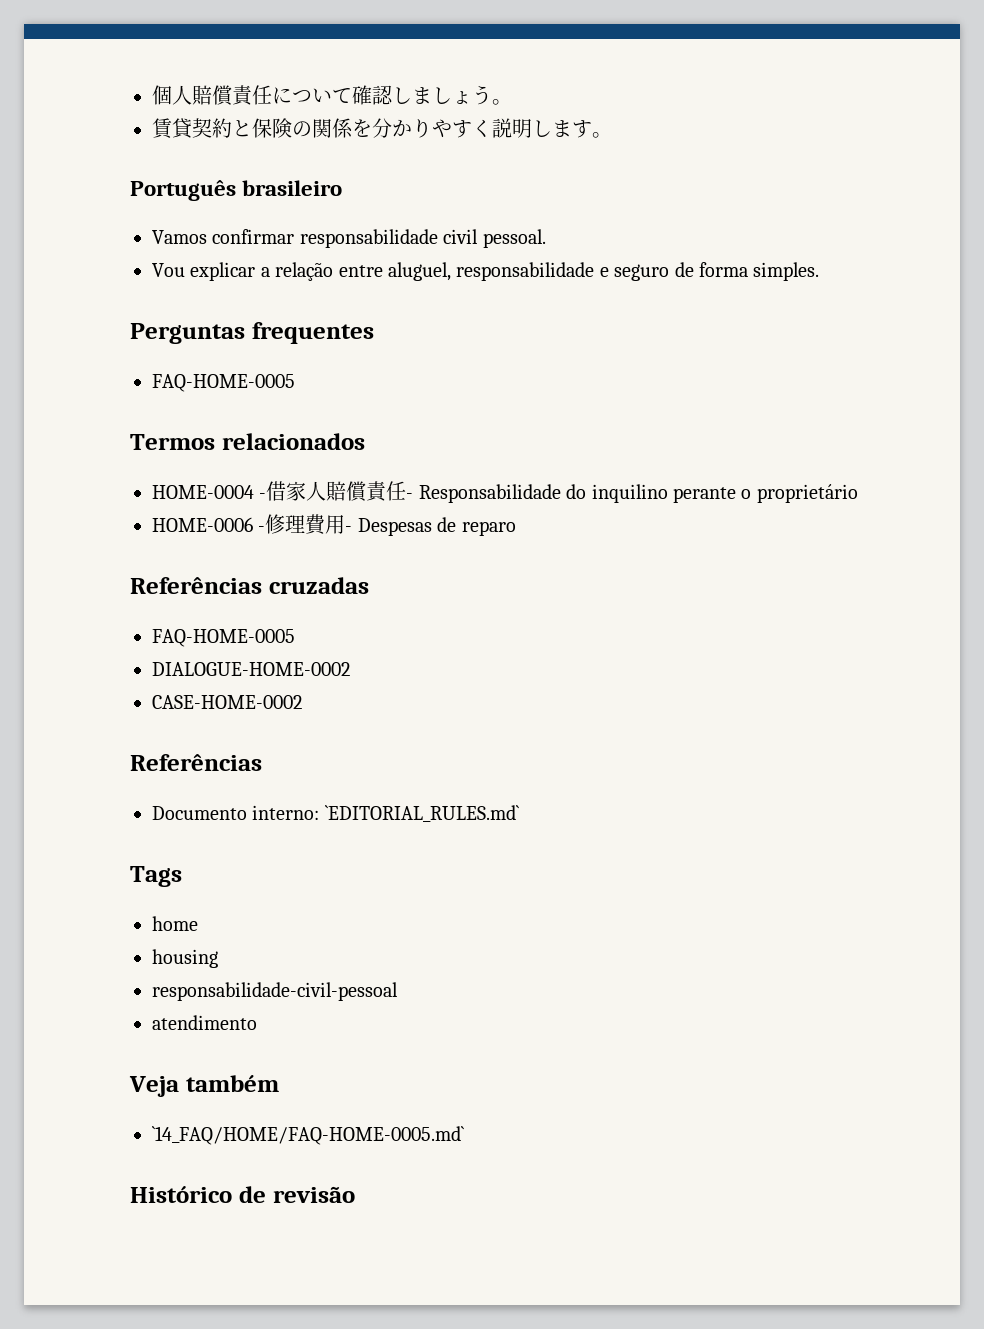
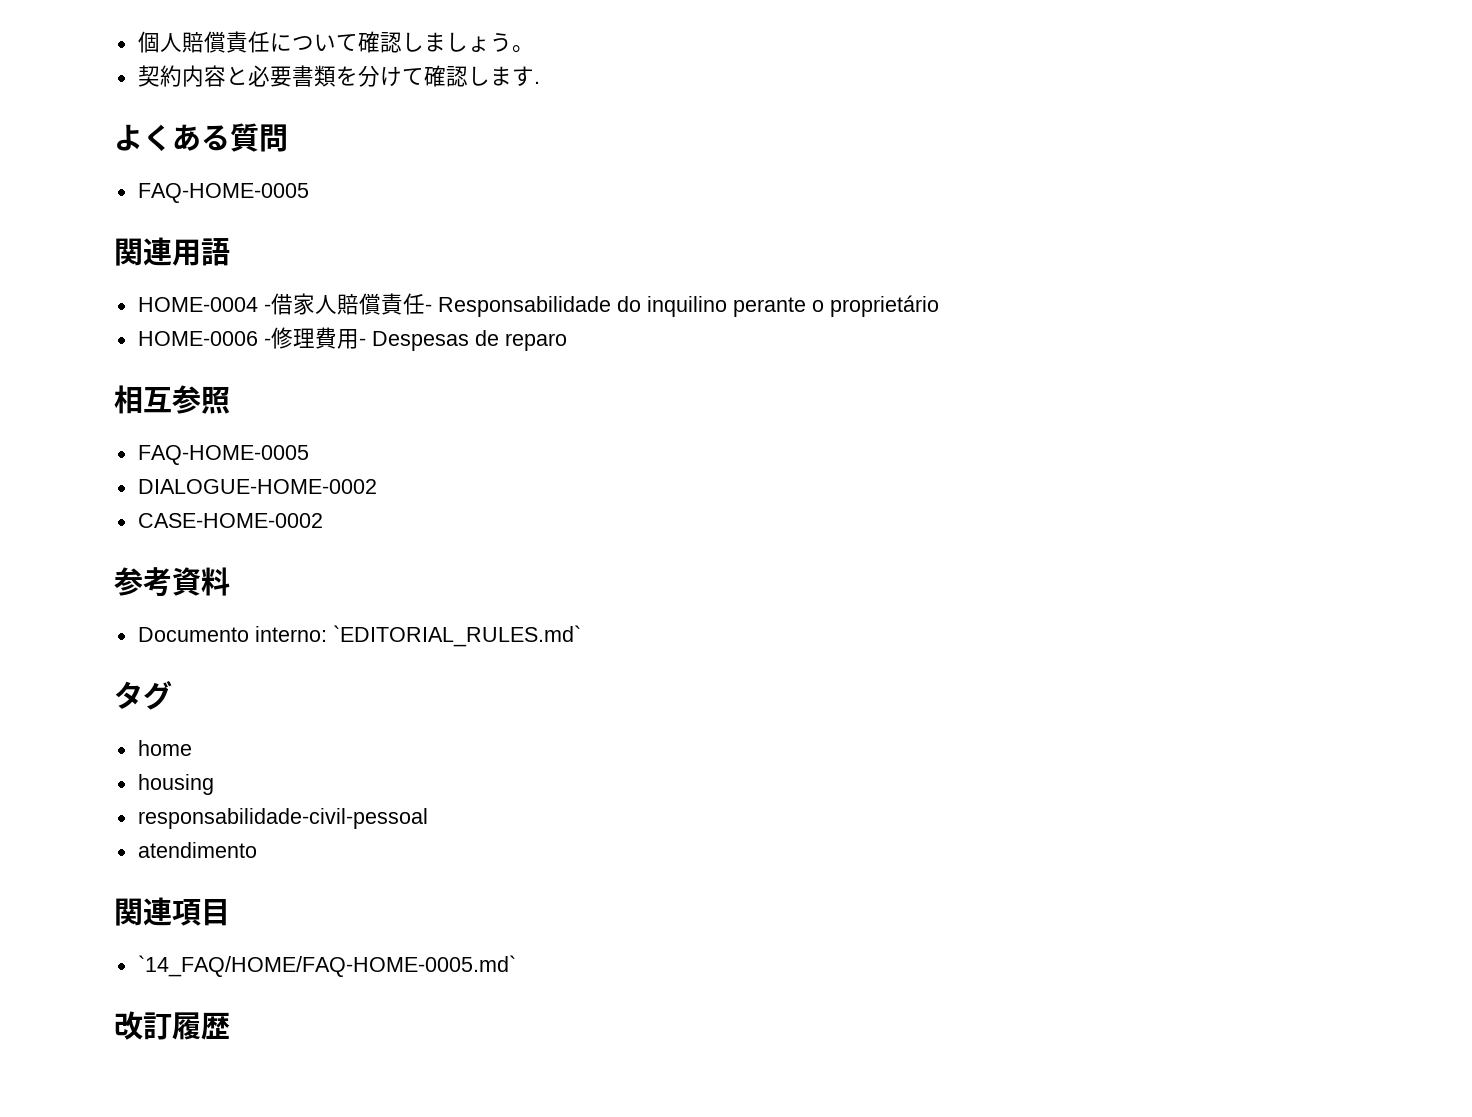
[152,118,612,139] [130,180,343,201] [152,229,546,248] [152,262,820,281] [130,322,374,344] [152,374,295,392] [130,433,365,450] 賃貸契約と保険の関係を分かりやすく説明します。 // Português brasileiro // Vamos confirmar responsabilidade civil pessoal. // Vou explicar a relação entre aluguel, responsabilidade e seguro de forma simples. // Perguntas frequentes // FAQ-HOME-0005 // Termos relacionados -> [137,65,540,87] [114,123,288,152] [137,183,309,203] [114,237,230,266] 契約内容と必要書類を分けて確認します. // よくある質問 // FAQ-HOME-0005 // 関連用語
[130,577,369,594] Referências cruzadas -> [114,385,230,414] 相互参照
[130,754,262,771] Referências -> [114,567,230,597] 参考資料
[130,866,182,887] Tags -> [114,681,172,710] タグ
[129,1075,279,1097] Veja também -> [114,897,230,926] 関連項目
[130,1186,355,1203] Histórico de revisão -> [114,1011,230,1040] 改訂履歴

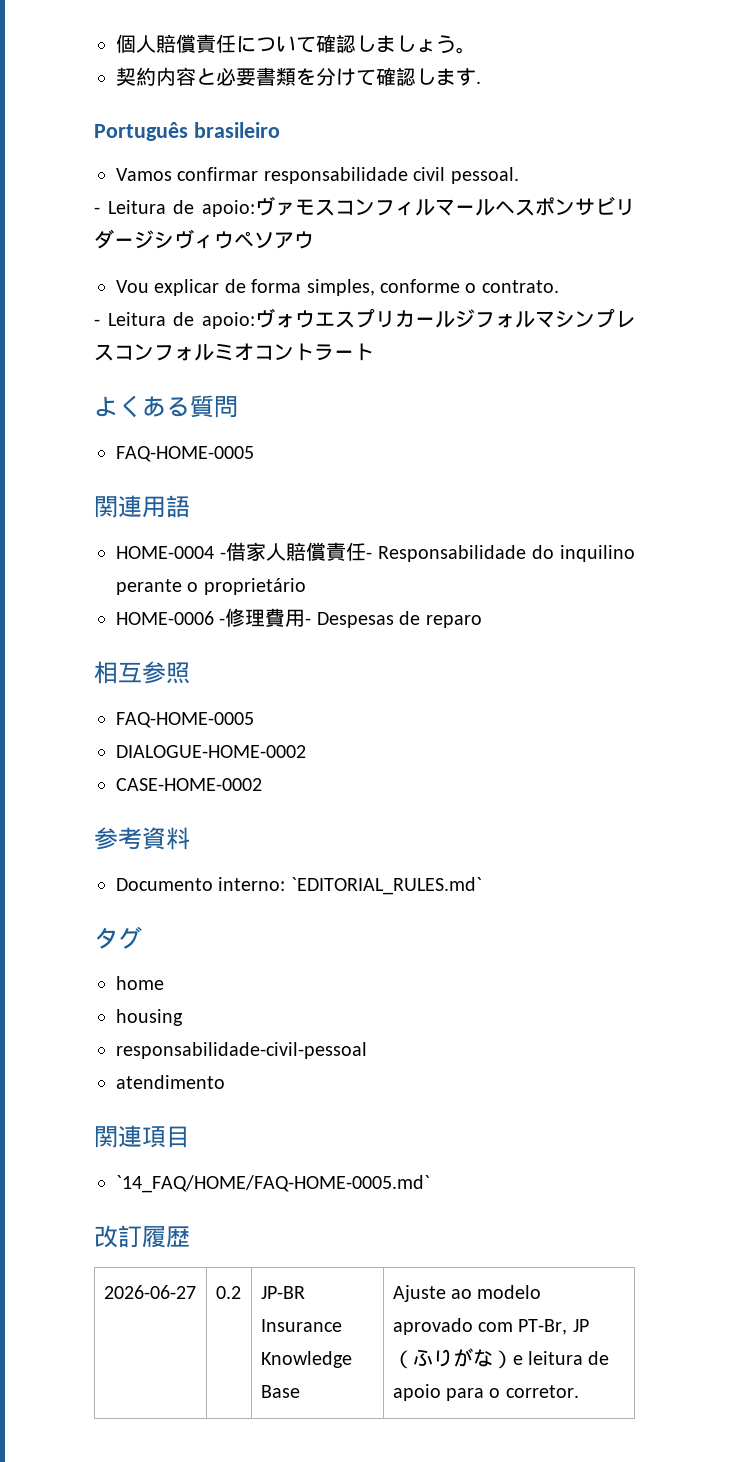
(540, 82) none -> [94,122,280,141] [116,167,519,184] [94,196,635,217] [94,229,314,249] [116,279,559,296] [94,308,635,329] [94,343,374,361] // Português brasileiro // Vamos confirmar responsabilidade civil pessoal. // - Leitura de apoio:ヴァモスコンフィルマールヘスポンサビリダージシヴィウペソアウ // Vou explicar de forma simples, conforme o contrato. // - Leitura de apoio:ヴォウエスプリカールジフォルマシンプレスコンフォルミオコントラート
(230, 1026) none -> [103,1285,196,1299] [215,1286,241,1299] [260,1286,305,1299] [260,1319,342,1332] [260,1351,352,1368] [260,1385,300,1398] [392,1285,542,1302] [392,1318,589,1335] [392,1348,610,1369] [392,1384,579,1401] // 2026-06-27 | 0.2 | JP-BR Insurance Knowledge Base | Ajuste ao modelo aprovado com PT-Br, JP（ふりがな）e leitura de apoio para o corretor.

